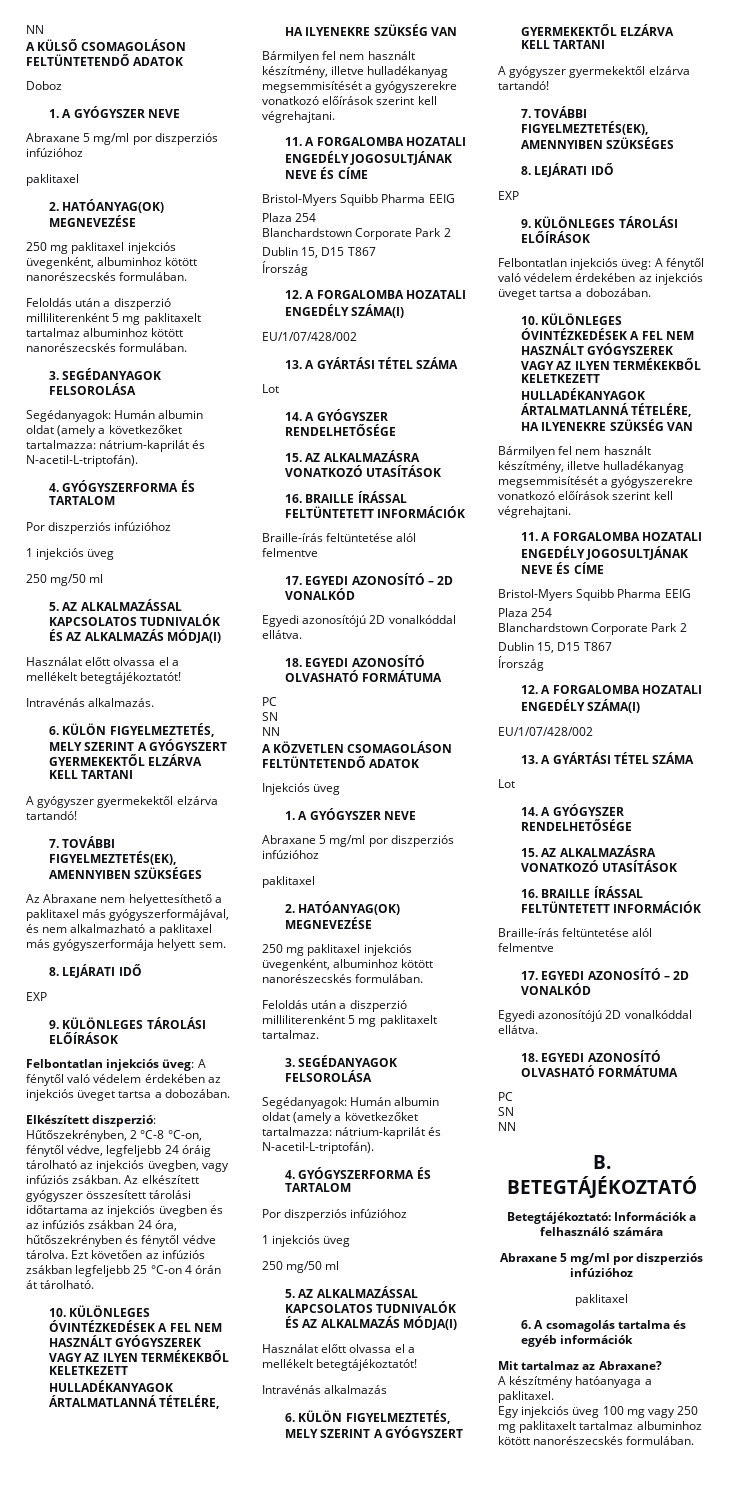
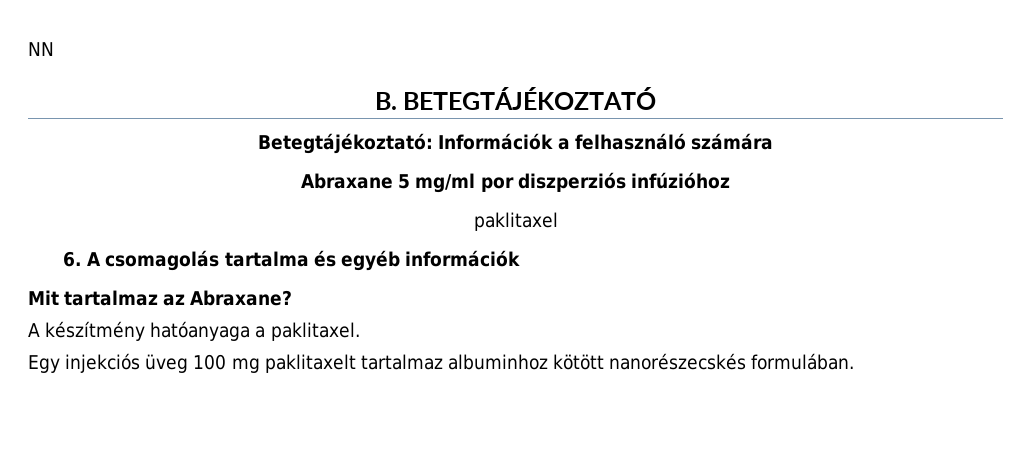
[26,25,44,34] [26,39,187,51] [26,54,184,66] [26,81,62,90] [49,106,180,118] [26,133,218,145] [26,148,83,157] [26,174,79,186] [49,199,165,213] [49,215,137,227] [26,242,176,254] [26,257,198,269] [26,272,188,281] [26,298,171,310] [26,313,201,325] [26,328,184,337] [26,343,188,352] [49,368,162,380] [49,383,137,395] [26,410,204,422] [26,425,182,437] [26,440,206,452] [26,455,138,467] [49,480,195,492] [49,496,116,505] [26,522,172,534] [26,548,115,560] [26,574,104,586] [49,599,182,611] [49,614,221,626] [49,629,221,643] [26,657,179,666] [26,672,182,684] [26,698,155,707] [49,723,214,737] [49,739,227,751] [49,754,203,766] [49,770,134,779] [26,796,218,808] [26,811,77,820] [49,836,116,848] [49,851,177,865] [49,867,203,879] [26,894,222,906] [26,909,230,921] [26,924,212,936] [26,939,226,951] [49,964,142,978] [26,992,47,1001] [49,1017,206,1029] [49,1032,119,1044] [26,1059,206,1071] [26,1074,221,1086] [26,1089,230,1101] [26,1115,157,1127] [26,1130,202,1142] [26,1145,211,1157] [26,1160,229,1172] [26,1175,199,1184] [26,1190,192,1202] [26,1205,223,1217] [26,1220,177,1231] [26,1235,216,1247] [26,1250,205,1259] [26,1265,222,1277] [26,1280,95,1289] [49,1305,151,1317] [49,1320,222,1332] [49,1335,202,1347] [49,1350,229,1362] [49,1366,129,1375] [49,1380,174,1392] [49,1395,220,1409] [285,24,457,36] [262,51,415,63] [262,66,449,78] [262,81,458,93] [262,96,437,105] [262,111,335,123] [285,137,466,146] [285,151,453,165] [285,167,368,179] [262,194,455,206] [262,213,317,222] [262,228,451,240] [262,247,376,258] [262,261,308,276] [285,290,466,299] [285,304,405,318] [262,332,357,341] [285,357,459,369] [262,384,279,393] [285,409,388,421] [285,424,397,436] [285,450,420,462] [285,465,442,477] [285,491,407,503] [285,506,466,518] [262,533,417,542] [262,548,318,557] [285,573,454,585] [285,588,356,600] [262,615,456,627] [262,630,302,639] [285,655,425,667] [285,670,443,682] [262,697,277,706] [262,712,278,721] [262,727,280,736] [262,741,453,753] [262,756,420,768] [262,783,341,795] [285,808,416,820] [262,835,454,847] [262,850,319,859] [262,876,315,888] [285,901,401,915] [285,917,373,929] [262,944,412,956] [262,959,434,971] [262,974,424,983] [262,1000,407,1012] [262,1015,437,1027] [262,1030,319,1039] [285,1055,398,1067] [285,1070,373,1082] [262,1097,440,1109] [262,1112,418,1124] [262,1127,442,1139] [262,1142,374,1154] [285,1167,431,1179] [285,1183,352,1192] [262,1209,408,1221] [262,1235,351,1247] [262,1261,340,1273] [285,1286,418,1298] [285,1301,457,1313] [285,1316,457,1330] [262,1344,415,1353] [262,1359,418,1371] [262,1385,388,1394] [285,1410,450,1424] [285,1426,463,1438] [521,24,675,36] [521,40,606,49] [498,66,690,78] [498,81,549,90] [521,106,588,118] [521,121,649,135] [521,137,675,149] [521,163,614,177] [498,191,519,200] [521,216,678,228] [521,231,591,243] [498,258,704,270] [498,273,703,285] [498,288,651,300] [521,313,623,325] [521,328,694,340] [521,343,674,355] [521,358,701,370] [521,374,601,383] [521,388,646,400] [521,403,692,417] [521,419,693,431] [498,446,651,458] [498,461,685,473] [498,476,694,488] [498,491,673,500] [498,506,571,518] [521,532,702,541] [521,546,689,560] [521,562,604,574] [498,589,691,601] [498,608,553,617] [498,623,687,635] [498,642,612,653] [498,656,544,671] [521,685,702,694] [521,699,641,713] [498,727,593,736] [521,752,695,764] [498,779,515,788] [521,804,624,816] [521,819,633,831] [521,845,656,857] [521,860,678,872] [521,886,643,898] [521,901,702,913] [498,928,653,937] [498,943,554,952] [521,968,690,980] [521,983,592,995] [498,1010,692,1022] [498,1025,538,1034] [521,1050,661,1062] [521,1065,679,1077] [498,1092,513,1101] [498,1107,514,1116] [498,1122,516,1131] NN // A KÜLSŐ CSOMAGOLÁSON FELTÜNTETENDŐ ADATOK // Doboz // 1. A GYÓGYSZER NEVE // Abraxane 5 mg/ml por diszperziós infúzióhoz // paklitaxel // 2. HATÓANYAG(OK) MEGNEVEZÉSE // 250 mg paklitaxel injekciós üvegenként, albuminhoz kötött nanorészecskés formulában. // Feloldás után a diszperzió milliliterenként 5 mg paklitaxelt tartalmaz albuminhoz kötött nanorészecskés formulában. // 3. SEGÉDANYAGOK FELSOROLÁSA // Segédanyagok: Humán albumin oldat (amely a következőket tartalmazza: nátrium-kaprilát és N-acetil-L-triptofán). // 4. GYÓGYSZERFORMA ÉS TARTALOM // Por diszperziós infúzióhoz // 1 injekciós üveg // 250 mg/50 ml // 5. AZ ALKALMAZÁSSAL KAPCSOLATOS TUDNIVALÓK ÉS AZ ALKALMAZÁS MÓDJA(I) // Használat előtt olvassa el a mellékelt betegtájékoztatót! // Intravénás alkalmazás. // 6. KÜLÖN FIGYELMEZTETÉS, MELY SZERINT A GYÓGYSZERT GYERMEKEKTŐL ELZÁRVA KELL TARTANI // A gyógyszer gyermekektől elzárva tartandó! // 7. TOVÁBBI FIGYELMEZTETÉS(EK), AMENNYIBEN SZÜKSÉGES // Az Abraxane nem helyettesíthető a paklitaxel más gyógyszerformájával, és nem alkalmazható a paklitaxel más gyógyszerformája helyett sem. // 8. LEJÁRATI IDŐ // EXP // 9. KÜLÖNLEGES TÁROLÁSI ELŐÍRÁSOK // Felbontatlan injekciós üveg: A fénytől való védelem érdekében az injekciós üveget tartsa a dobozában. // Elkészített diszperzió: Hűtőszekrényben, 2 °C-8 °C-on, fénytől védve, legfeljebb 24 óráig tárolható az injekciós üvegben, vagy infúziós zsákban. Az elkészített gyógyszer összesített tárolási időtartama az injekciós üvegben és az infúziós zsákban 24 óra, hűtőszekrényben és fénytől védve tárolva. Ezt követően az infúziós zsákban legfeljebb 25 °C-on 4 órán át tárolható. // 10. KÜLÖNLEGES ÓVINTÉZKEDÉSEK A FEL NEM HASZNÁLT GYÓGYSZEREK VAGY AZ ILYEN TERMÉKEKBŐL KELETKEZETT HULLADÉKANYAGOK ÁRTALMATLANNÁ TÉTELÉRE, HA ILYENEKRE SZÜKSÉG VAN // Bármilyen fel nem használt készítmény, illetve hulladékanyag megsemmisítését a gyógyszerekre vonatkozó előírások szerint kell végrehajtani. // 11. A FORGALOMBA HOZATALI ENGEDÉLY JOGOSULTJÁNAK NEVE ÉS CÍME // Bristol-Myers Squibb Pharma EEIG // Plaza 254 // Blanchardstown Corporate Park 2 // Dublin 15, D15 T867 // Írország // 12. A FORGALOMBA HOZATALI ENGEDÉLY SZÁMA(I) // EU/1/07/428/002 // 13. A GYÁRTÁSI TÉTEL SZÁMA // Lot // 14. A GYÓGYSZER RENDELHETŐSÉGE // 15. AZ ALKALMAZÁSRA VONATKOZÓ UTASÍTÁSOK // 16. BRAILLE ÍRÁSSAL FELTÜNTETETT INFORMÁCIÓK // Braille-írás feltüntetése alól felmentve // 17. EGYEDI AZONOSÍTÓ – 2D VONALKÓD // Egyedi azonosítójú 2D vonalkóddal ellátva. // 18. EGYEDI AZONOSÍTÓ OLVASHATÓ FORMÁTUMA // PC // SN // NN // A KÖZVETLEN CSOMAGOLÁSON FELTÜNTETENDŐ ADATOK // Injekciós üveg // 1. A GYÓGYSZER NEVE // Abraxane 5 mg/ml por diszperziós infúzióhoz // paklitaxel // 2. HATÓANYAG(OK) MEGNEVEZÉSE // 250 mg paklitaxel injekciós üvegenként, albuminhoz kötött nanorészecskés formulában. // Feloldás után a diszperzió milliliterenként 5 mg paklitaxelt tartalmaz. // 3. SEGÉDANYAGOK FELSOROLÁSA // Segédanyagok: Humán albumin oldat (amely a következőket tartalmazza: nátrium-kaprilát és N-acetil-L-triptofán). // 4. GYÓGYSZERFORMA ÉS TARTALOM // Por diszperziós infúzióhoz // 1 injekciós üveg // 250 mg/50 ml // 5. AZ ALKALMAZÁSSAL KAPCSOLATOS TUDNIVALÓK ÉS AZ ALKALMAZÁS MÓDJA(I) // Használat előtt olvassa el a mellékelt betegtájékoztatót! // Intravénás alkalmazás // 6. KÜLÖN FIGYELMEZTETÉS, MELY SZERINT A GYÓGYSZERT GYERMEKEKTŐL ELZÁRVA KELL TARTANI // A gyógyszer gyermekektől elzárva tartandó! // 7. TOVÁBBI FIGYELMEZTETÉS(EK), AMENNYIBEN SZÜKSÉGES // 8. LEJÁRATI IDŐ // EXP // 9. KÜLÖNLEGES TÁROLÁSI ELŐÍRÁSOK // Felbontatlan injekciós üveg: A fénytől való védelem érdekében az injekciós üveget tartsa a dobozában. // 10. KÜLÖNLEGES ÓVINTÉZKEDÉSEK A FEL NEM HASZNÁLT GYÓGYSZEREK VAGY AZ ILYEN TERMÉKEKBŐL KELETKEZETT HULLADÉKANYAGOK ÁRTALMATLANNÁ TÉTELÉRE, HA ILYENEKRE SZÜKSÉG VAN // Bármilyen fel nem használt készítmény, illetve hulladékanyag megsemmisítését a gyógyszerekre vonatkozó előírások szerint kell végrehajtani. // 11. A FORGALOMBA HOZATALI ENGEDÉLY JOGOSULTJÁNAK NEVE ÉS CÍME // Bristol-Myers Squibb Pharma EEIG // Plaza 254 // Blanchardstown Corporate Park 2 // Dublin 15, D15 T867 // Írország // 12. A FORGALOMBA HOZATALI ENGEDÉLY SZÁMA(I) // EU/1/07/428/002 // 13. A GYÁRTÁSI TÉTEL SZÁMA // Lot // 14. A GYÓGYSZER RENDELHETŐSÉGE // 15. AZ ALKALMAZÁSRA VONATKOZÓ UTASÍTÁSOK // 16. BRAILLE ÍRÁSSAL FELTÜNTETETT INFORMÁCIÓK // Braille-írás feltüntetése alól felmentve // 17. EGYEDI AZONOSÍTÓ – 2D VONALKÓD // Egyedi azonosítójú 2D vonalkóddal ellátva. // 18. EGYEDI AZONOSÍTÓ OLVASHATÓ FORMÁTUMA // PC // SN // NN -> [28,42,54,56] NN
[648,1406,699,1418] [498,1424,516,1433] vagy 250 mg -> (260, 365) none

